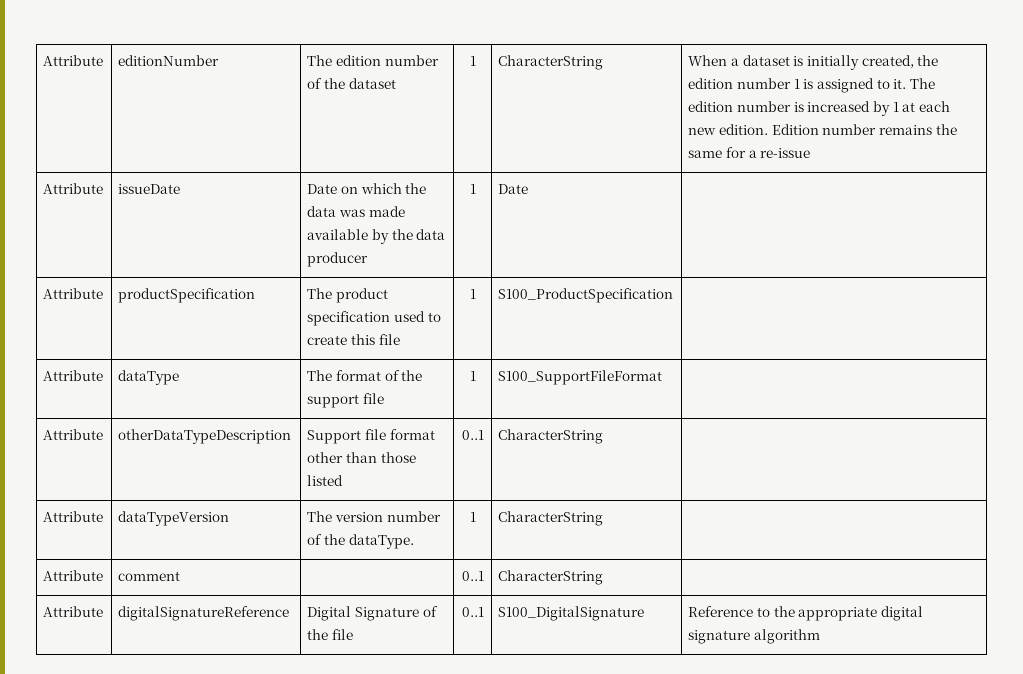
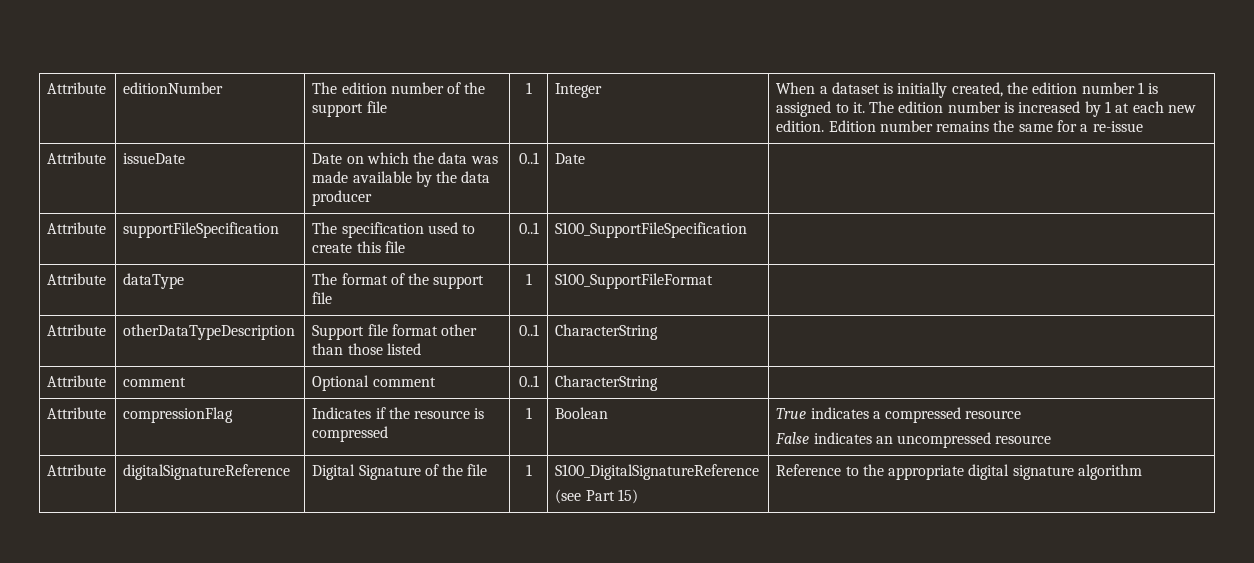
[348,78,396,89] [469,56,476,66] [498,55,604,70] dataset | 1 | CharacterString -> [312,101,387,117] [525,82,532,94] [555,83,603,98] support file | 1 | Integer
[469,184,476,194] 1 -> [518,152,539,164] 0..1
[118,288,256,303] [307,288,388,303] productSpecification | The product -> [123,222,280,238] [312,222,338,234] supportFileSpecification | The
[469,289,476,299] [498,288,674,303] 1 | S100_ProductSpecification -> [518,222,539,234] [555,222,748,238] 0..1 | S100_SupportFileSpecification
[118,511,230,526] [307,511,441,522] [307,534,414,549] [469,512,476,522] [498,511,604,526] [43,570,104,581] [118,571,181,581] [461,571,484,581] [498,570,604,585] dataTypeVersion | The version number of the dataType. | 1 | CharacterString | // Attribute | comment | | 0..1 | CharacterString | -> [123,377,187,387] [312,375,436,391] [518,375,539,387] [555,375,659,391] [47,407,107,419] [123,407,234,423] [312,407,485,419] [312,426,389,442] [525,407,532,419] [555,407,609,419] [776,407,1022,423] [775,432,1052,448] comment | Optional comment | 0..1 | CharacterString | // Attribute | compressionFlag | Indicates if the resource is compressed | 1 | Boolean | True indicates a compressed resource // False indicates an uncompressed resource
[461,607,484,617] [498,606,645,621] 0..1 | S100_DigitalSignature -> [525,464,532,476] [555,464,760,480] [555,489,638,504] 1 | S100_DigitalSignatureReference // (see Part 15)

